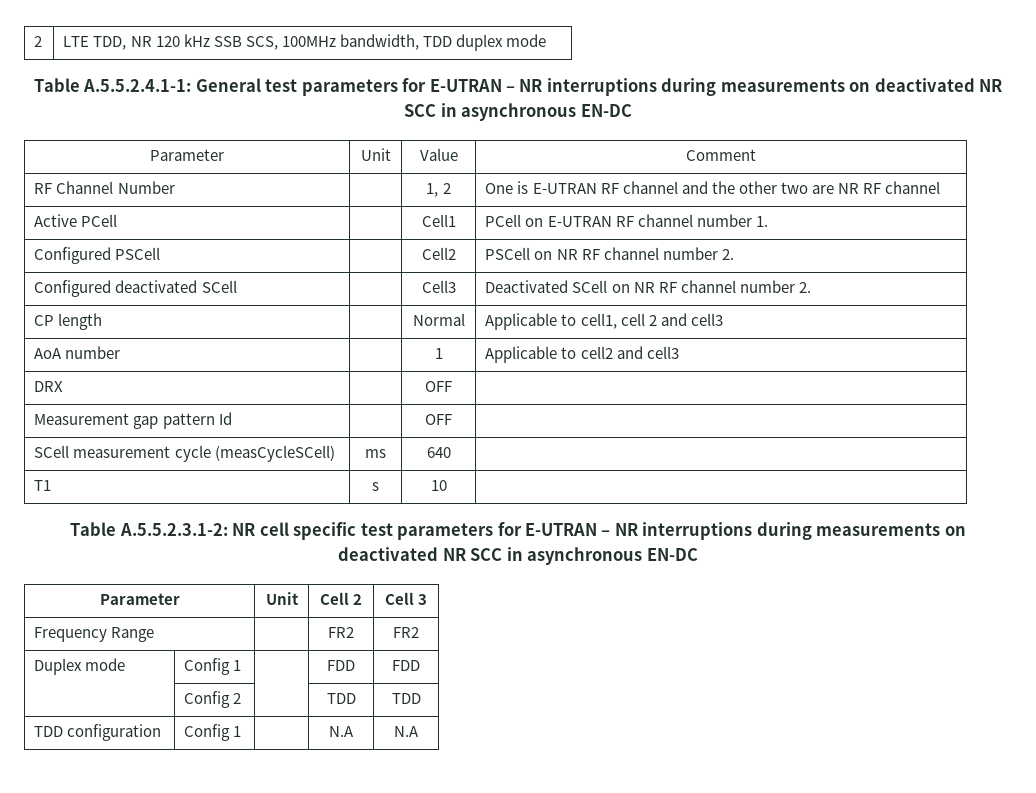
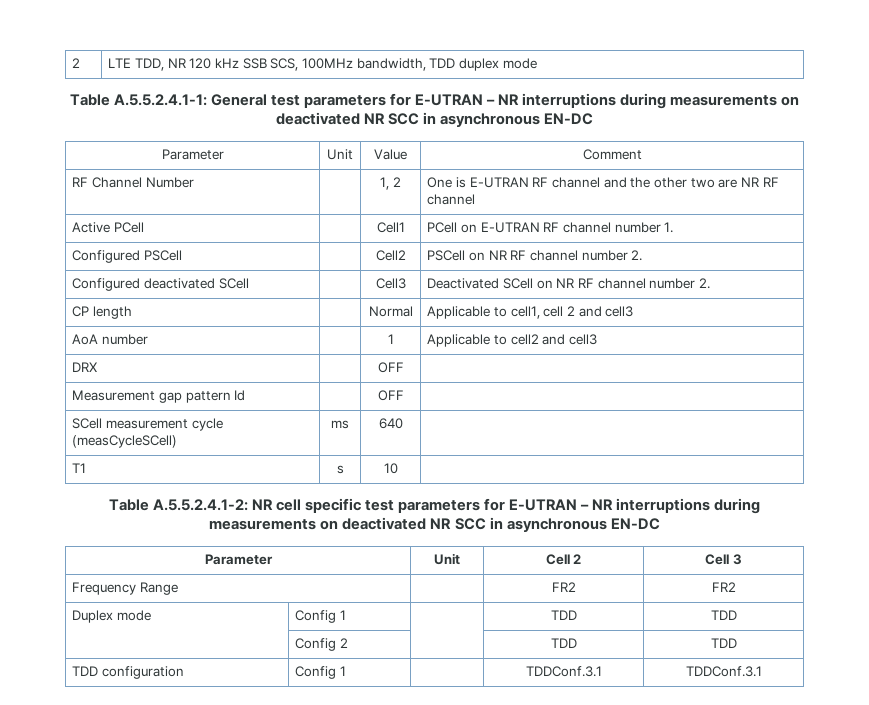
[119,523,228,536] A.5.5.2.3.1-2: -> [152,499,248,511] A.5.5.2.4.1-2:
[327,660,355,671] [392,660,420,671] FDD | FDD -> [550,610,577,620] [710,610,737,620] TDD | TDD
[329,726,354,737] [394,726,419,737] N.A | N.A -> [525,666,602,677] [685,666,762,677] TDDConf.3.1 | TDDConf.3.1

